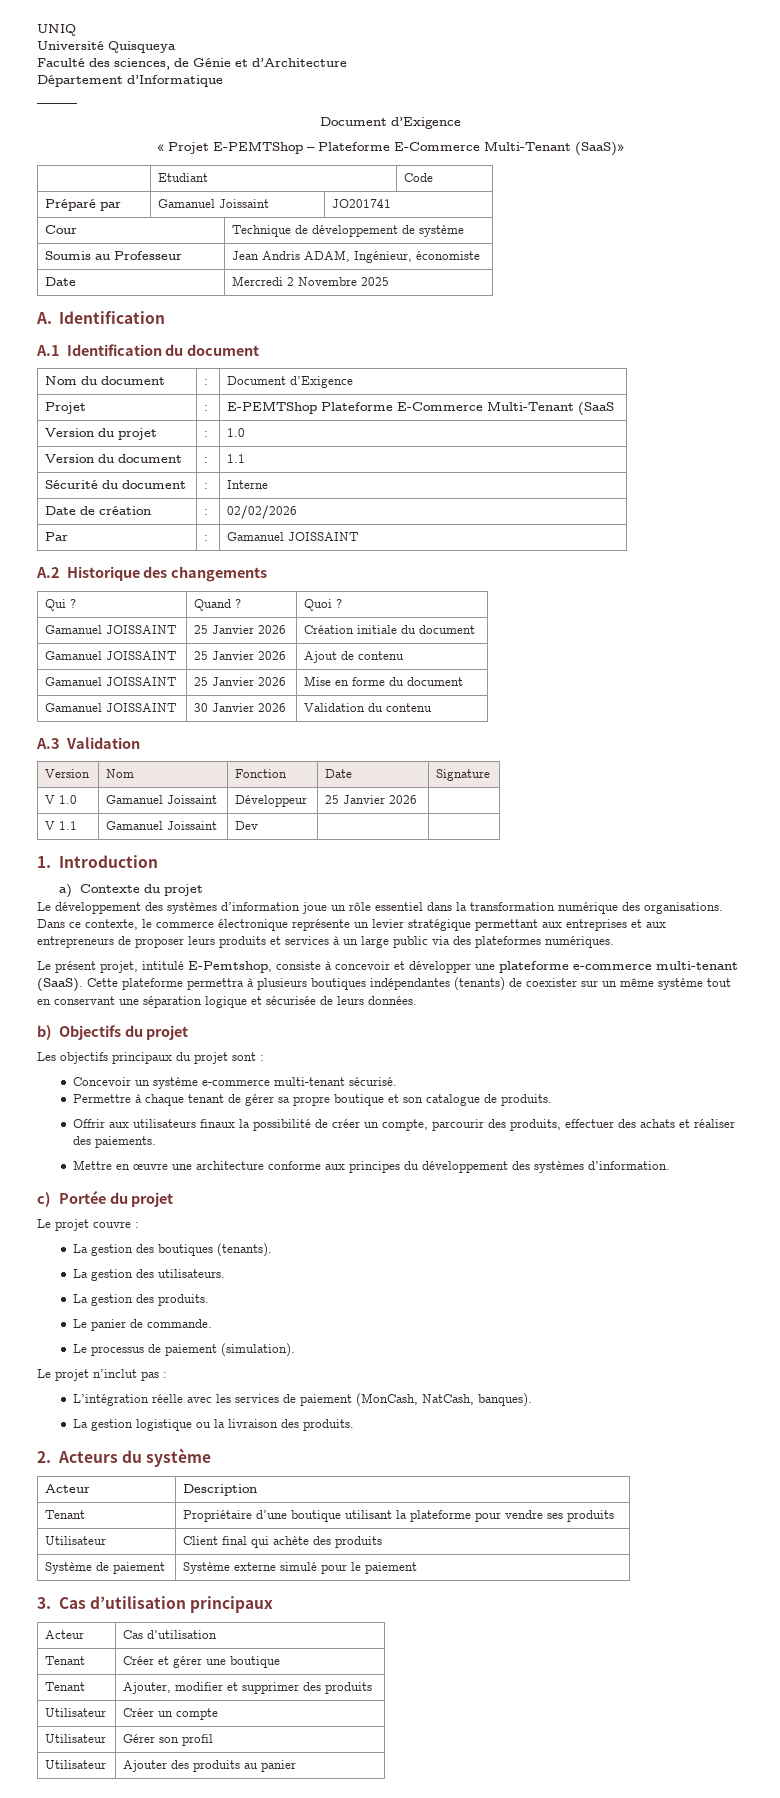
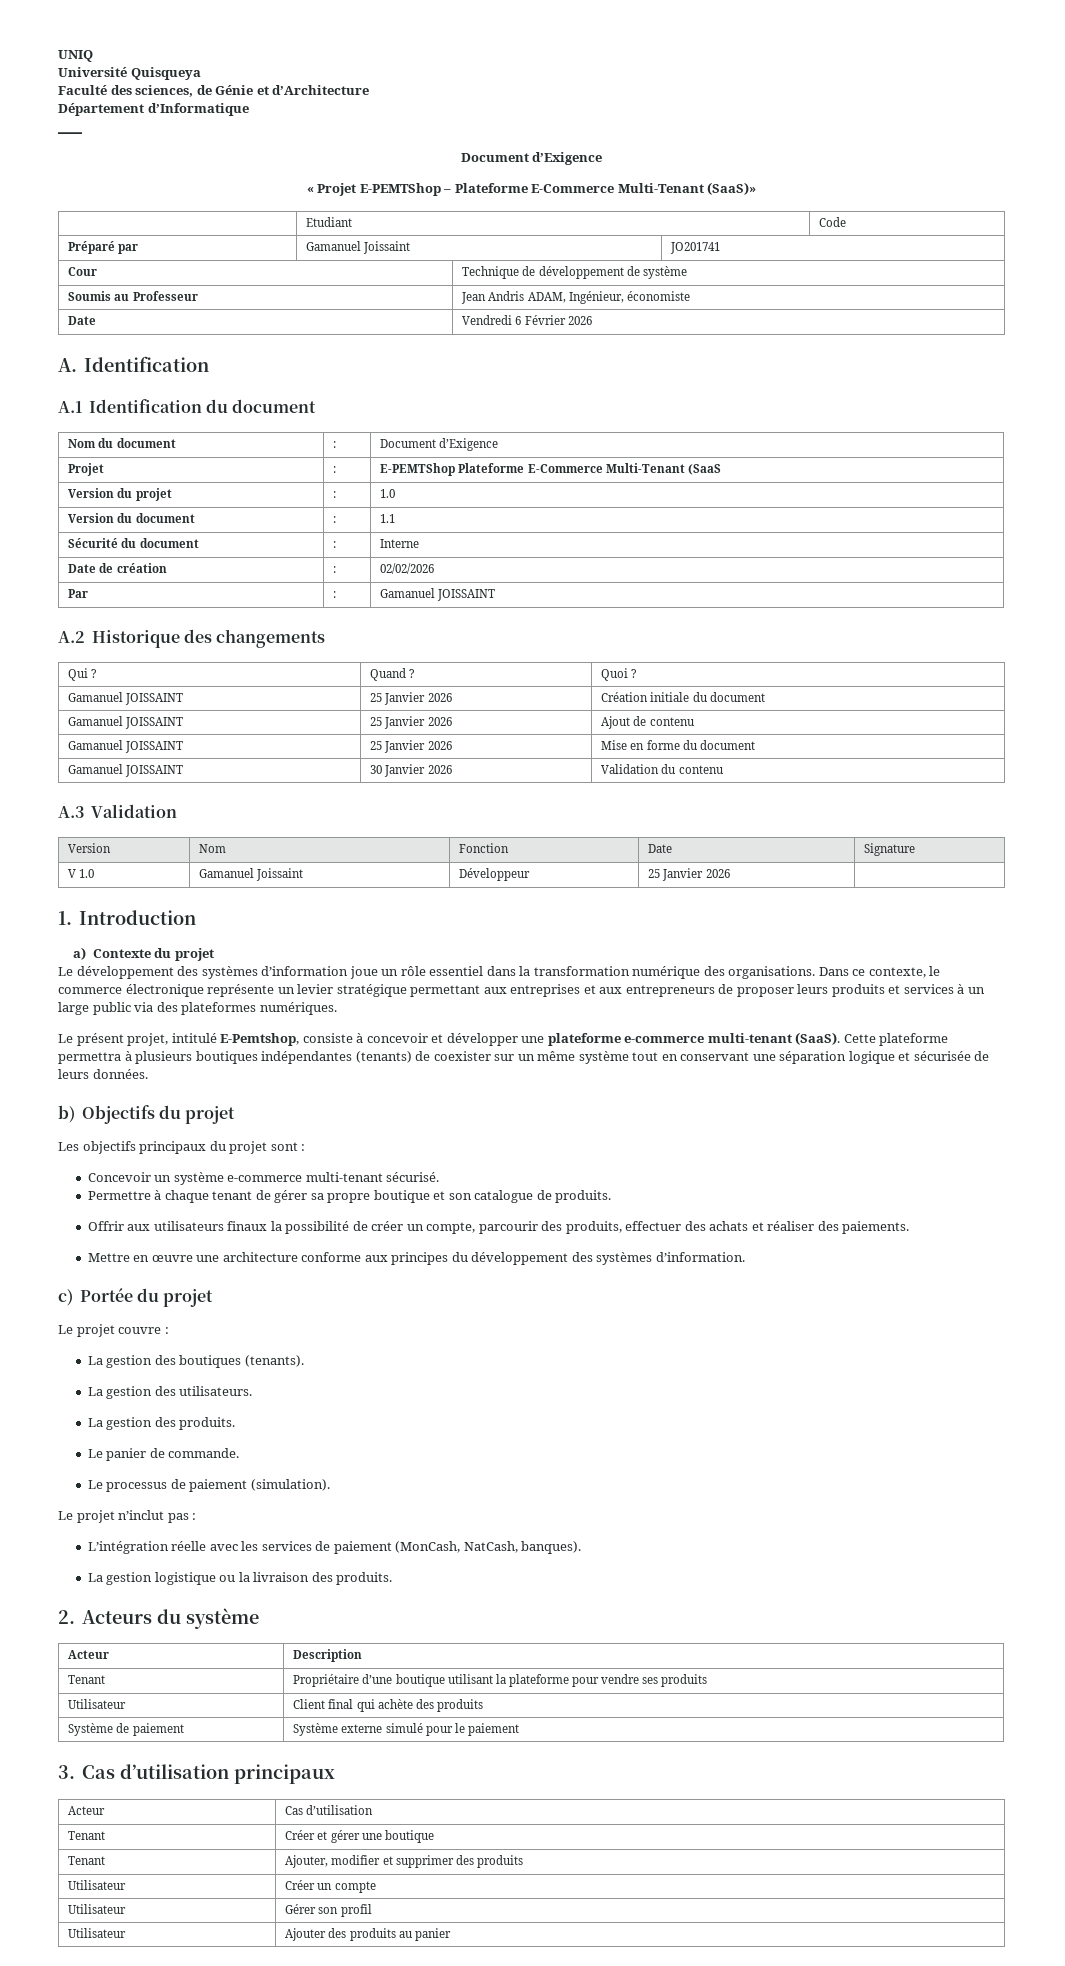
[232,276,390,286] Mercredi 2 Novembre 2025 -> [462,315,592,325] Vendredi 6 Février 2026
[45,821,78,830] [106,821,218,830] [235,821,259,830] // V 1.1 | Gamanuel Joissaint | Dev | | -> (730, 873) none

